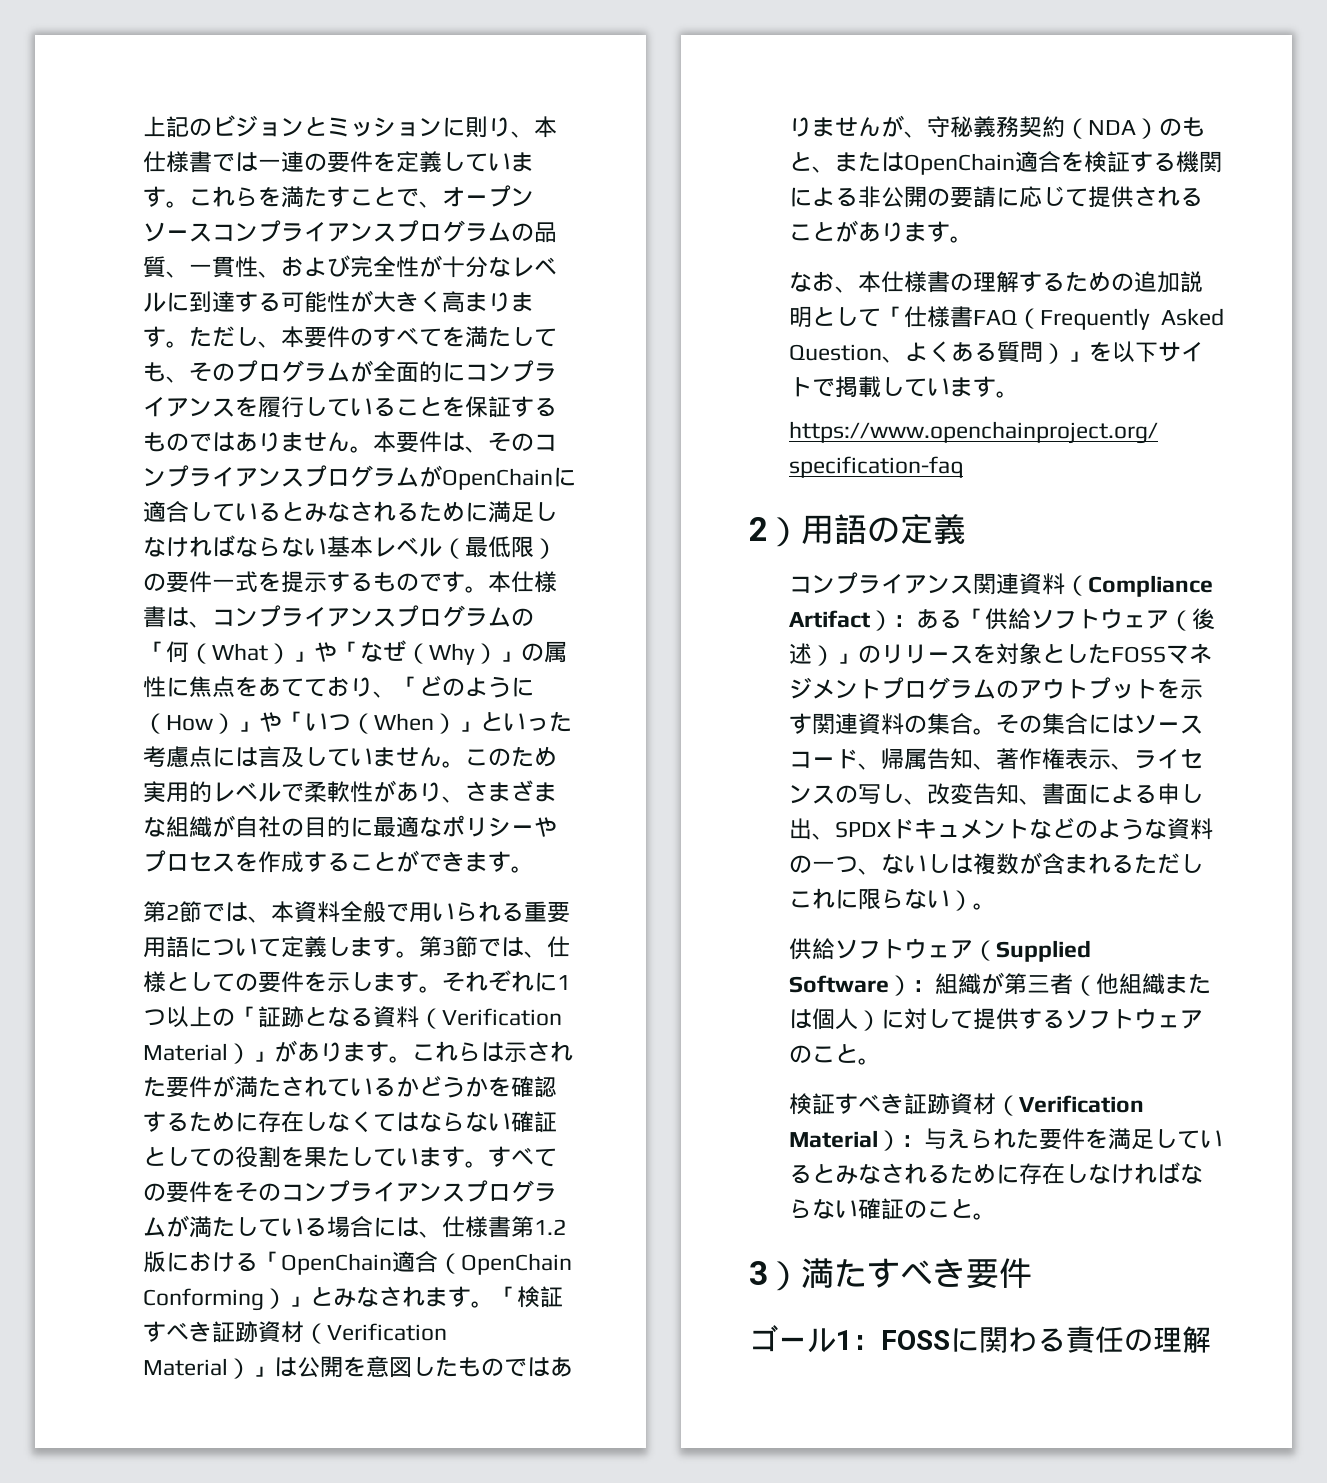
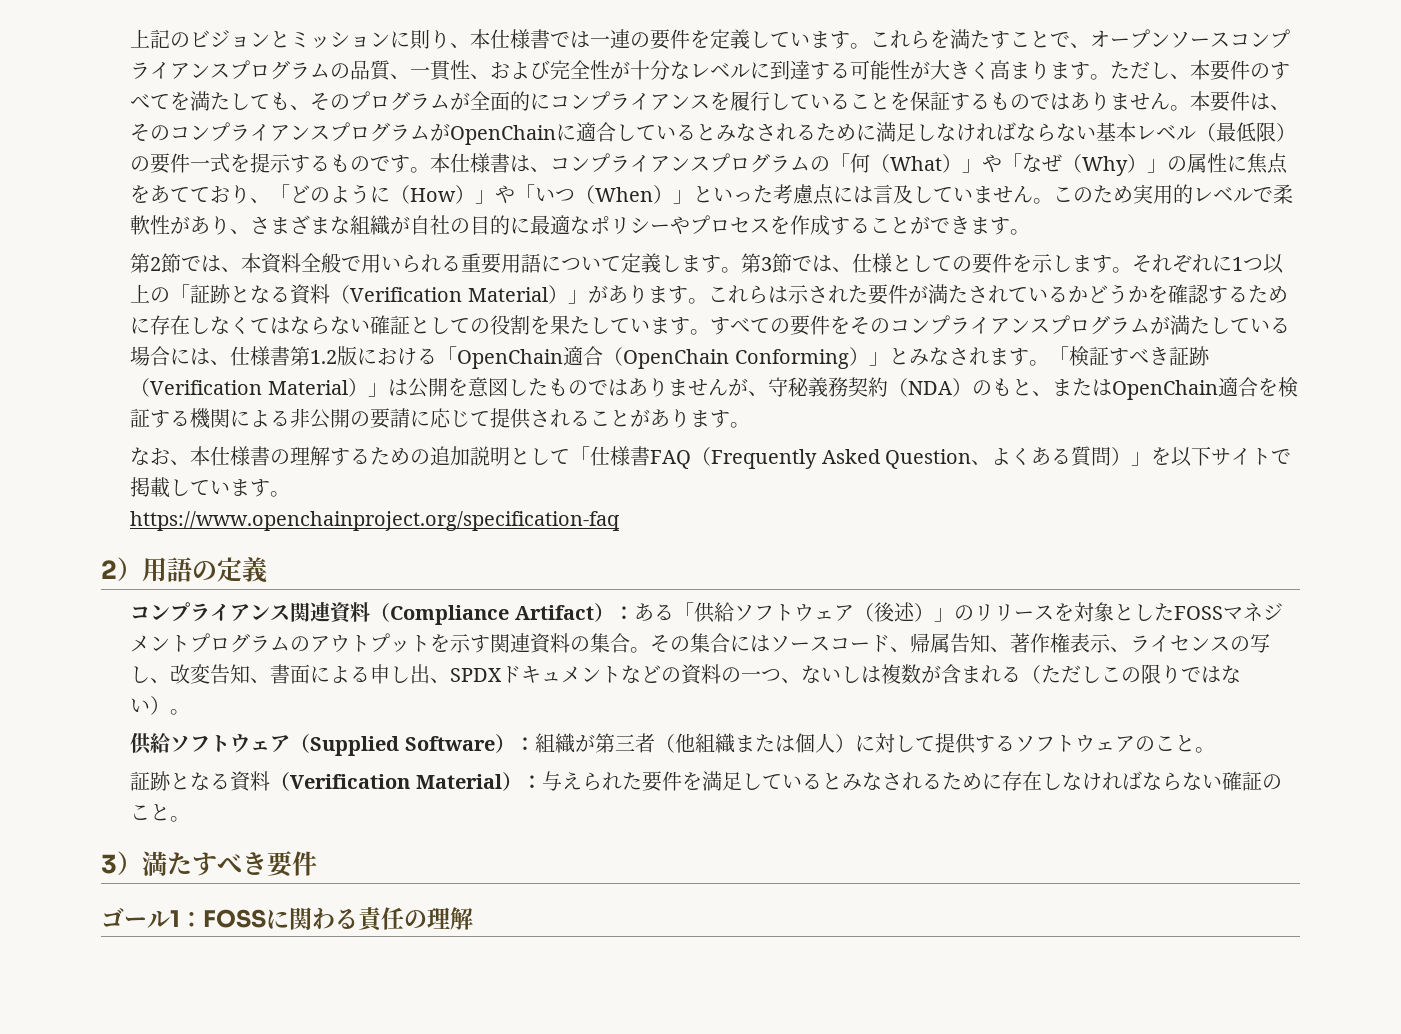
[258,1321,305,1343] 資材 -> (1210, 356) none
[1098,818,1168,840] ような -> (682, 675) none
(1135, 864) none -> [1021,665,1042,684] （
[812,888,905,910] れに限ら -> [1121,664,1222,684] の限りでは
[789,1093,997,1115] 検証すべき証跡資材 -> [130,771,271,792] 証跡となる資料

